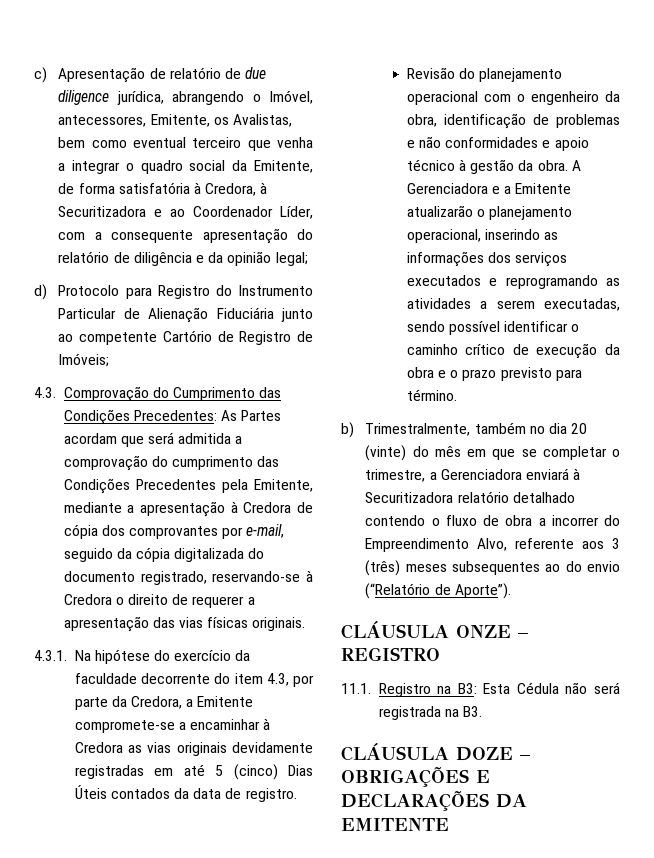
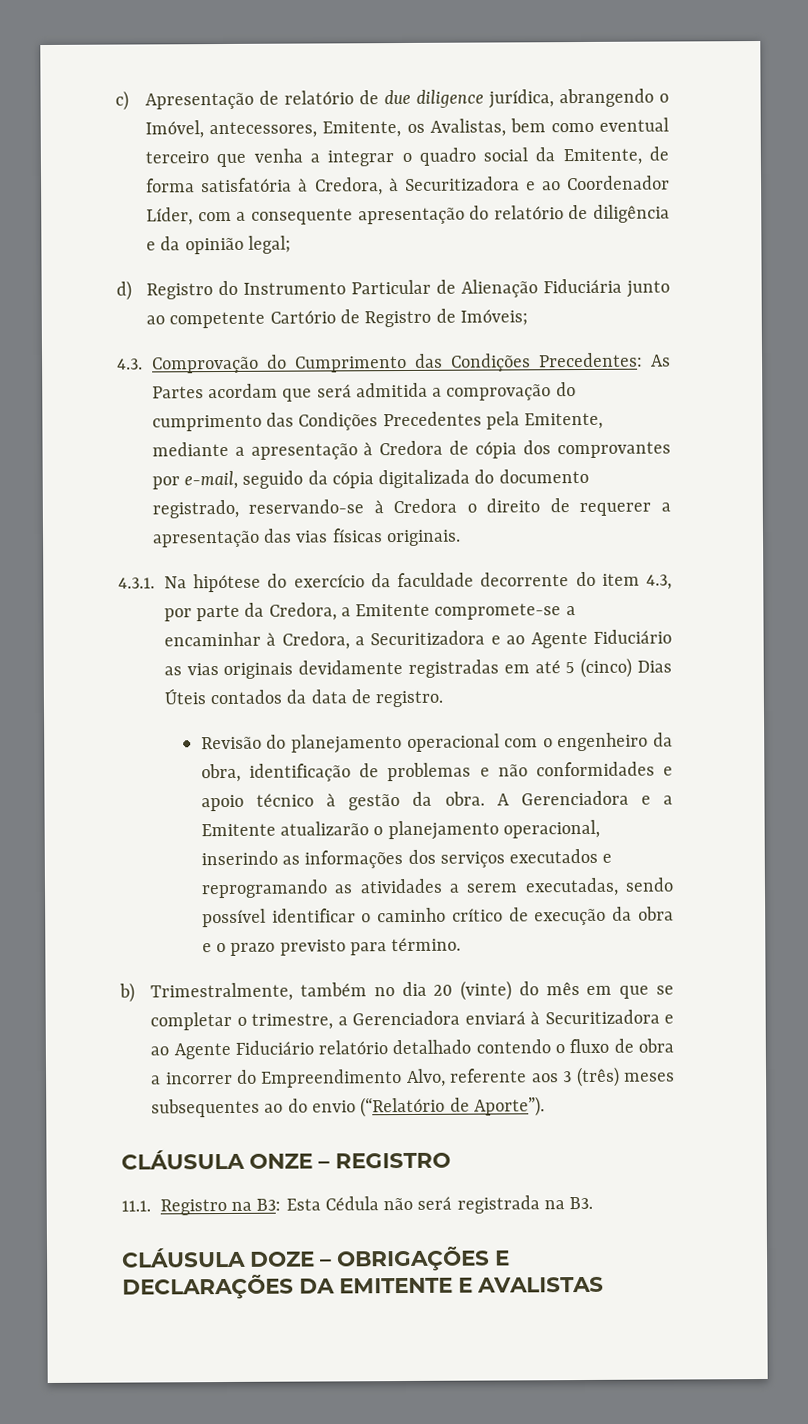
[58,285,152,299] Protocolo para -> (132, 290) none
[74,742,123,753] Credora -> [281,629,672,650] Credora, a Securitizadora e ao Agente Fiduciário
(454, 497) none -> [664,1014,674,1024] [150,1040,314,1060] e ao Agente Fiduciário
(449, 824) none -> [458,1276,604,1293] E AVALISTAS

